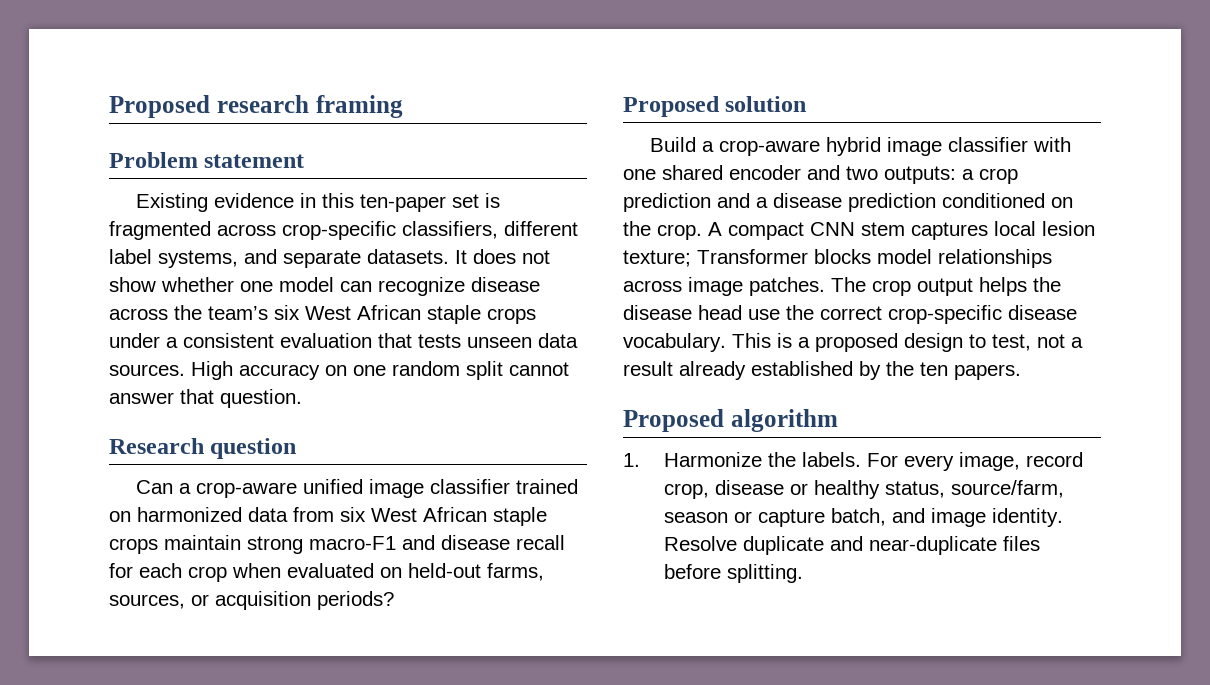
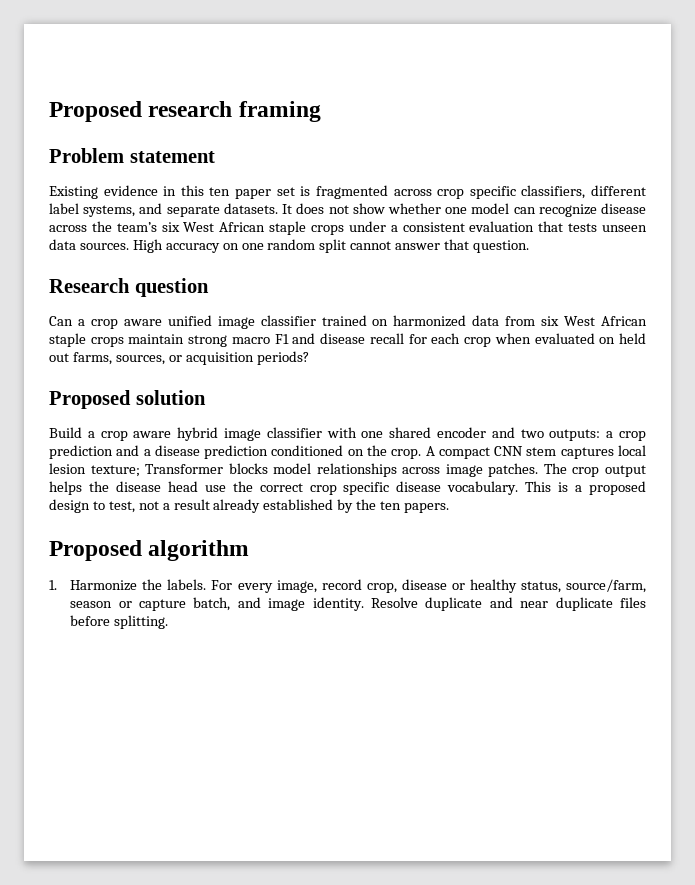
[359,194,446,212] ten-paper -> [209,187,272,199] ten paper
[282,221,396,240] crop-specific -> [437,186,516,199] crop specific
[195,482,297,498] crop-aware -> [90,319,162,329] crop aware
[309,536,396,550] macro-F1 -> [231,334,289,344] macro F1
[408,563,481,578] held-out -> [619,333,647,344] [49,353,69,362] held out
[718,140,820,156] crop-aware -> [100,431,172,441] crop aware
[888,305,1002,324] crop-specific -> [309,482,390,495] crop specific
[868,536,997,555] near-duplicate -> [520,597,613,611] near duplicate

